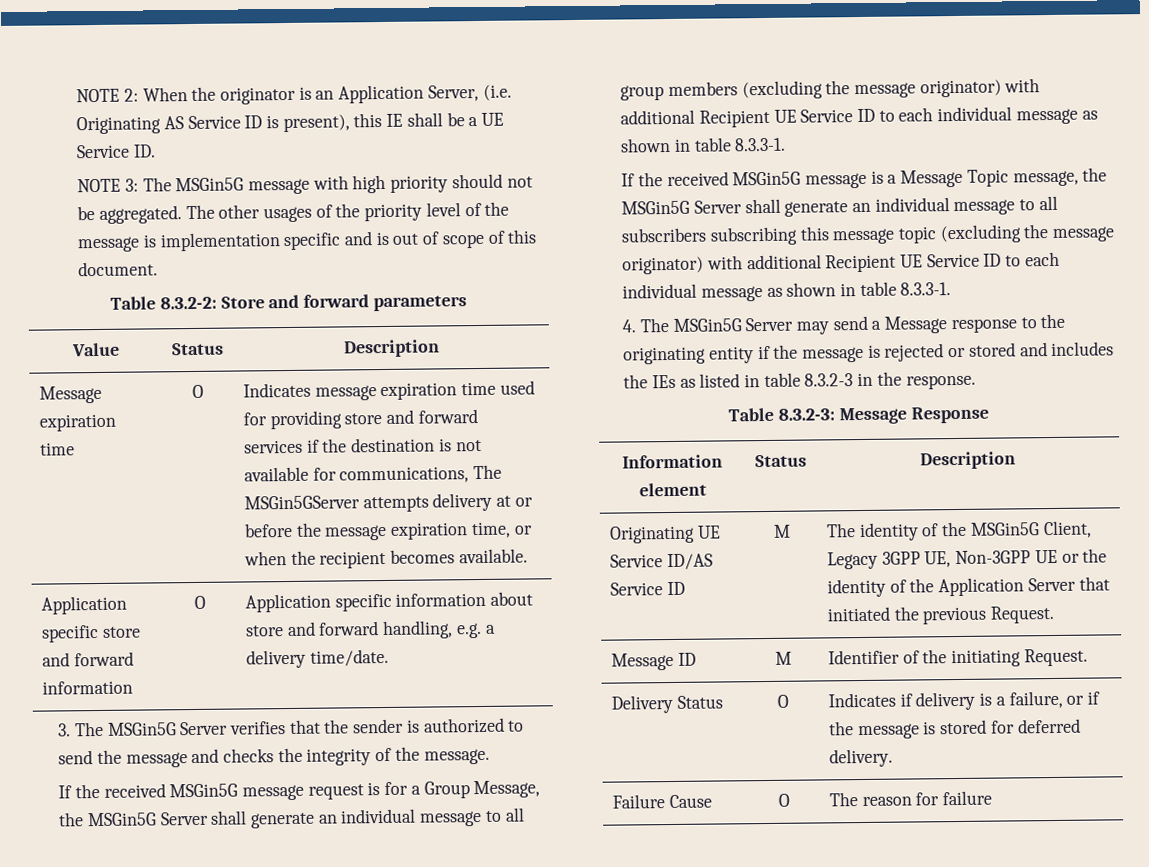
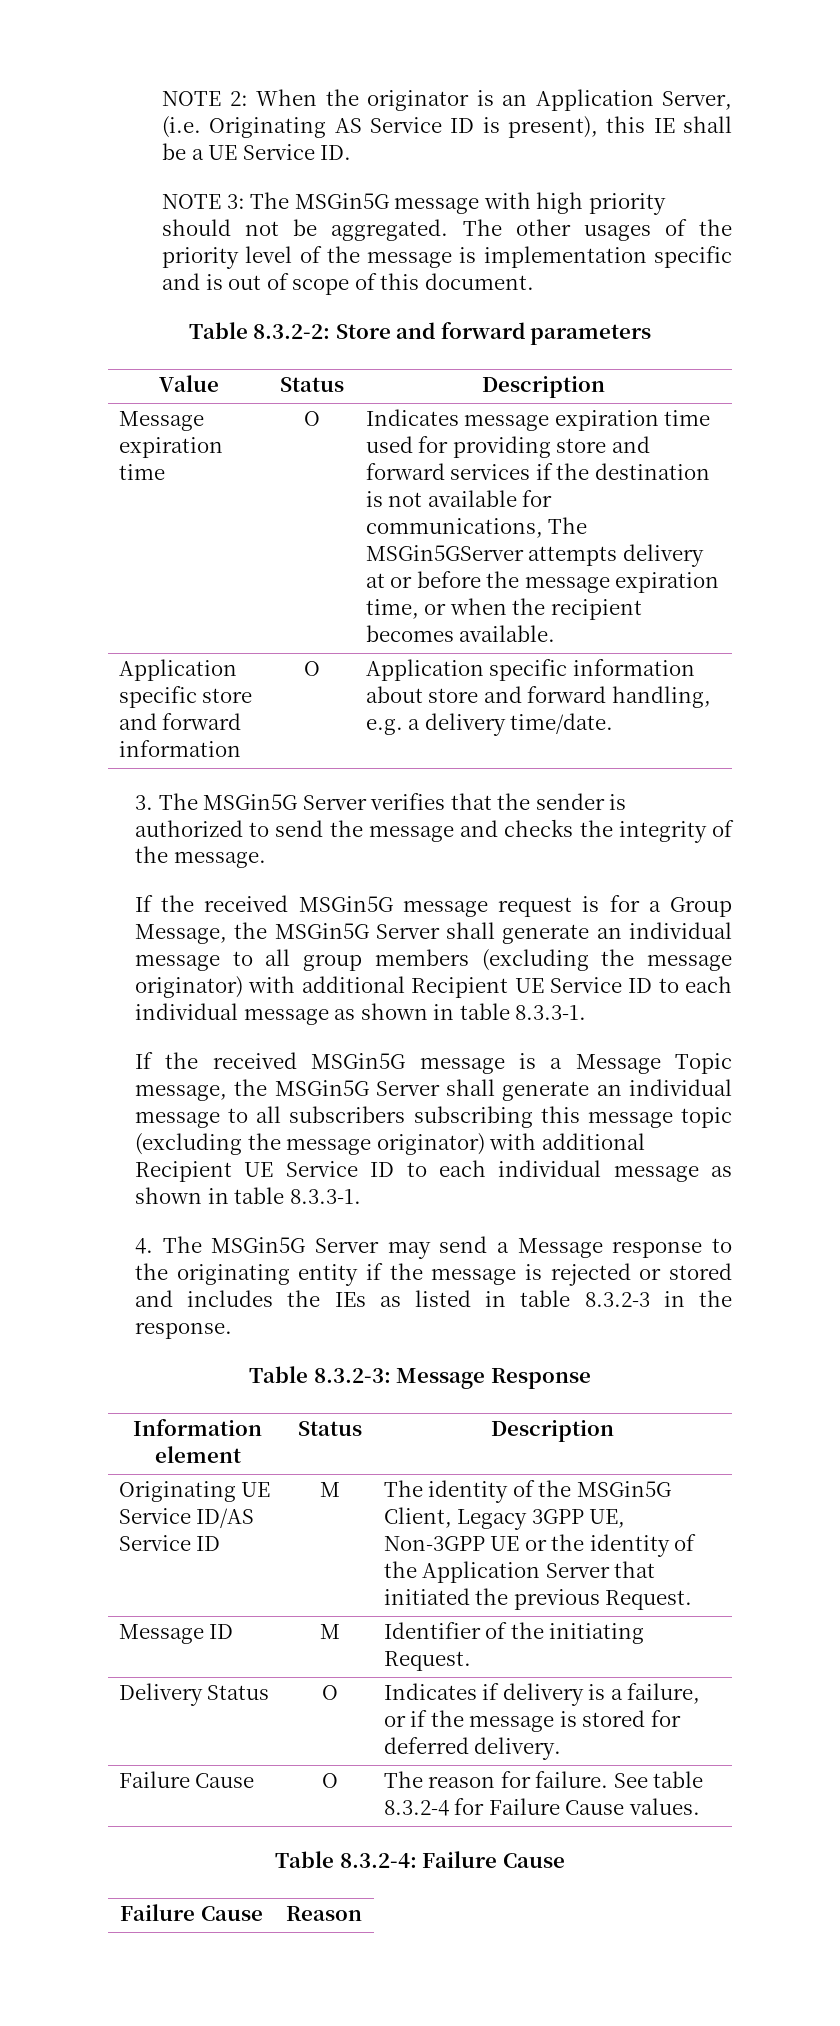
[942,790,993,806] failure -> [535,1771,704,1788] [383,1798,700,1816] [275,1851,565,1868] [120,1904,263,1921] [286,1906,362,1921] failure. See table 8.3.2-4 for Failure Cause values. // Table 8.3.2-4: Failure Cause // Failure Cause | Reason

